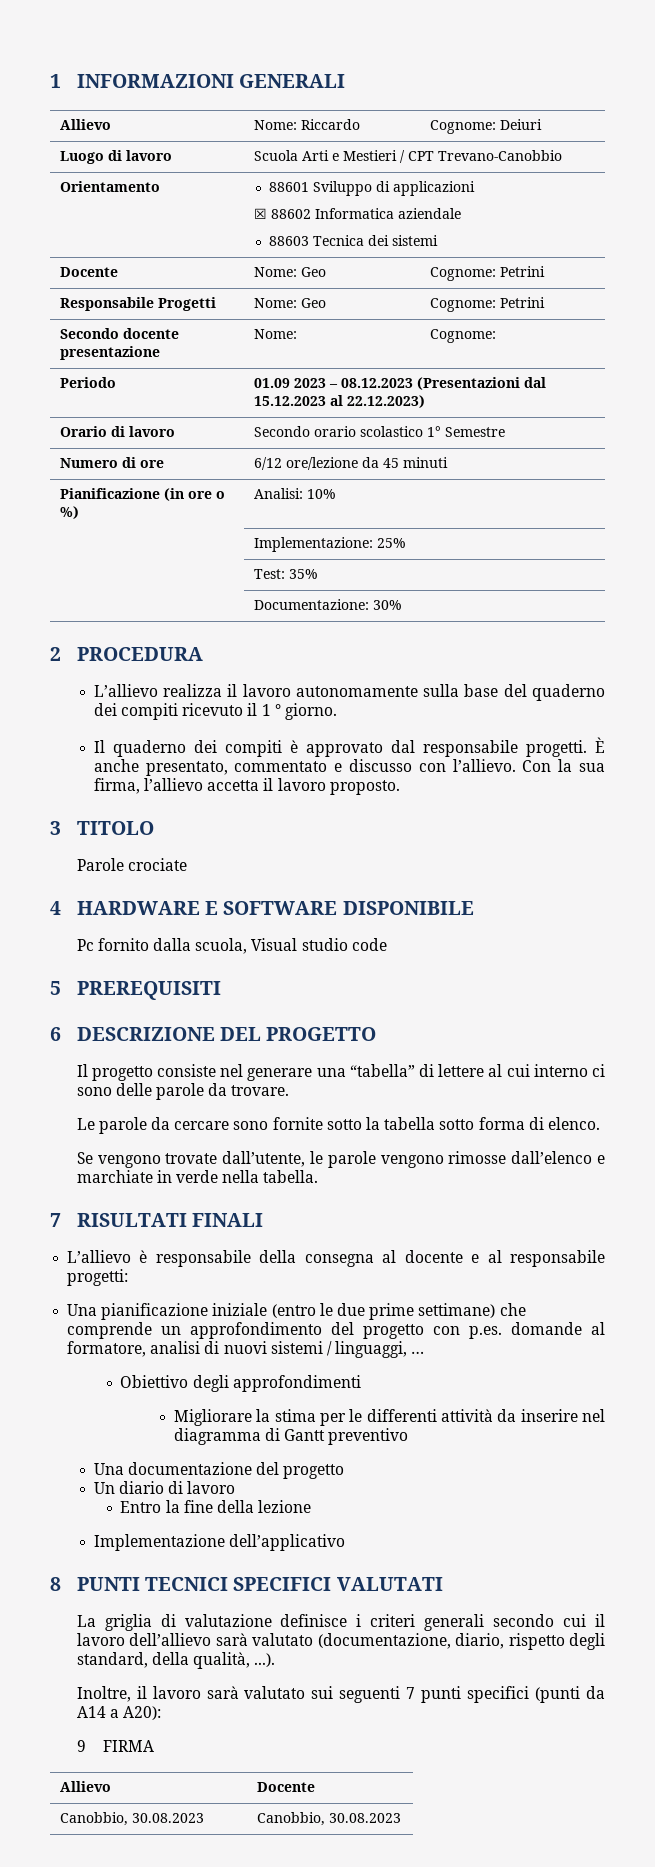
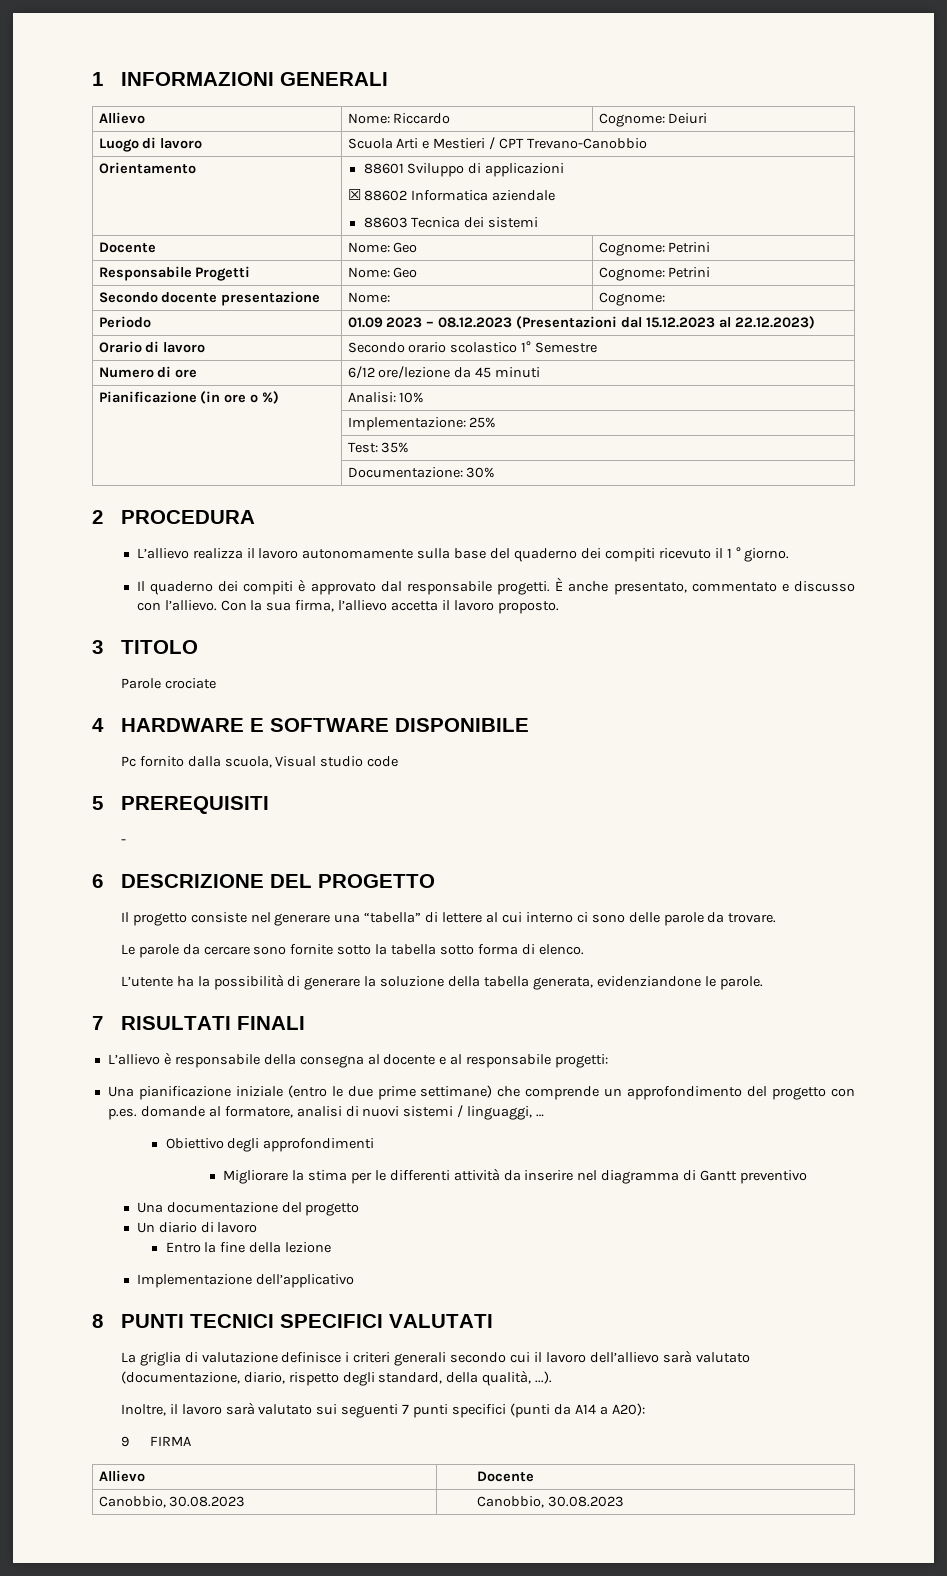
(221, 990) none -> [120,839,126,844] // -
[76,1151,606,1168] [76,1170,319,1183] Se vengono trovate dall’utente, le parole vengono rimosse dall’elenco e marchiate in verde nella tabella. -> [120,974,763,990] L’utente ha la possibilità di generare la soluzione della tabella generata, evidenziandone le parole.

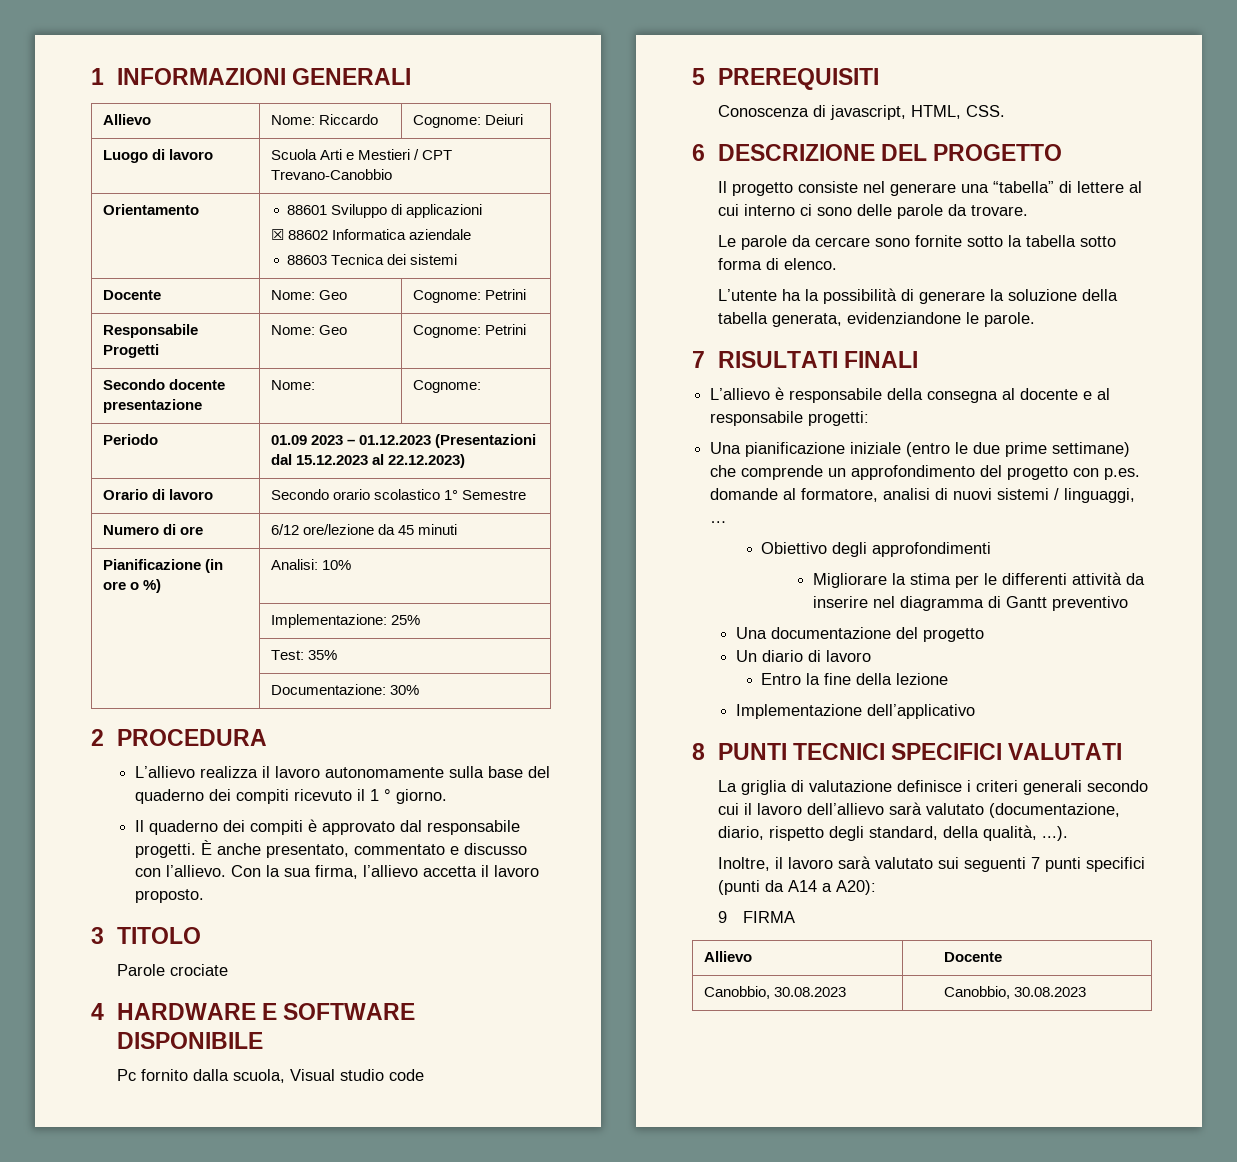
[438,317,513,328] 08.12.2023 -> [358,435,431,445] 01.12.2023
[120,839,126,844] - -> [717,105,1005,120] Conoscenza di javascript, HTML, CSS.

